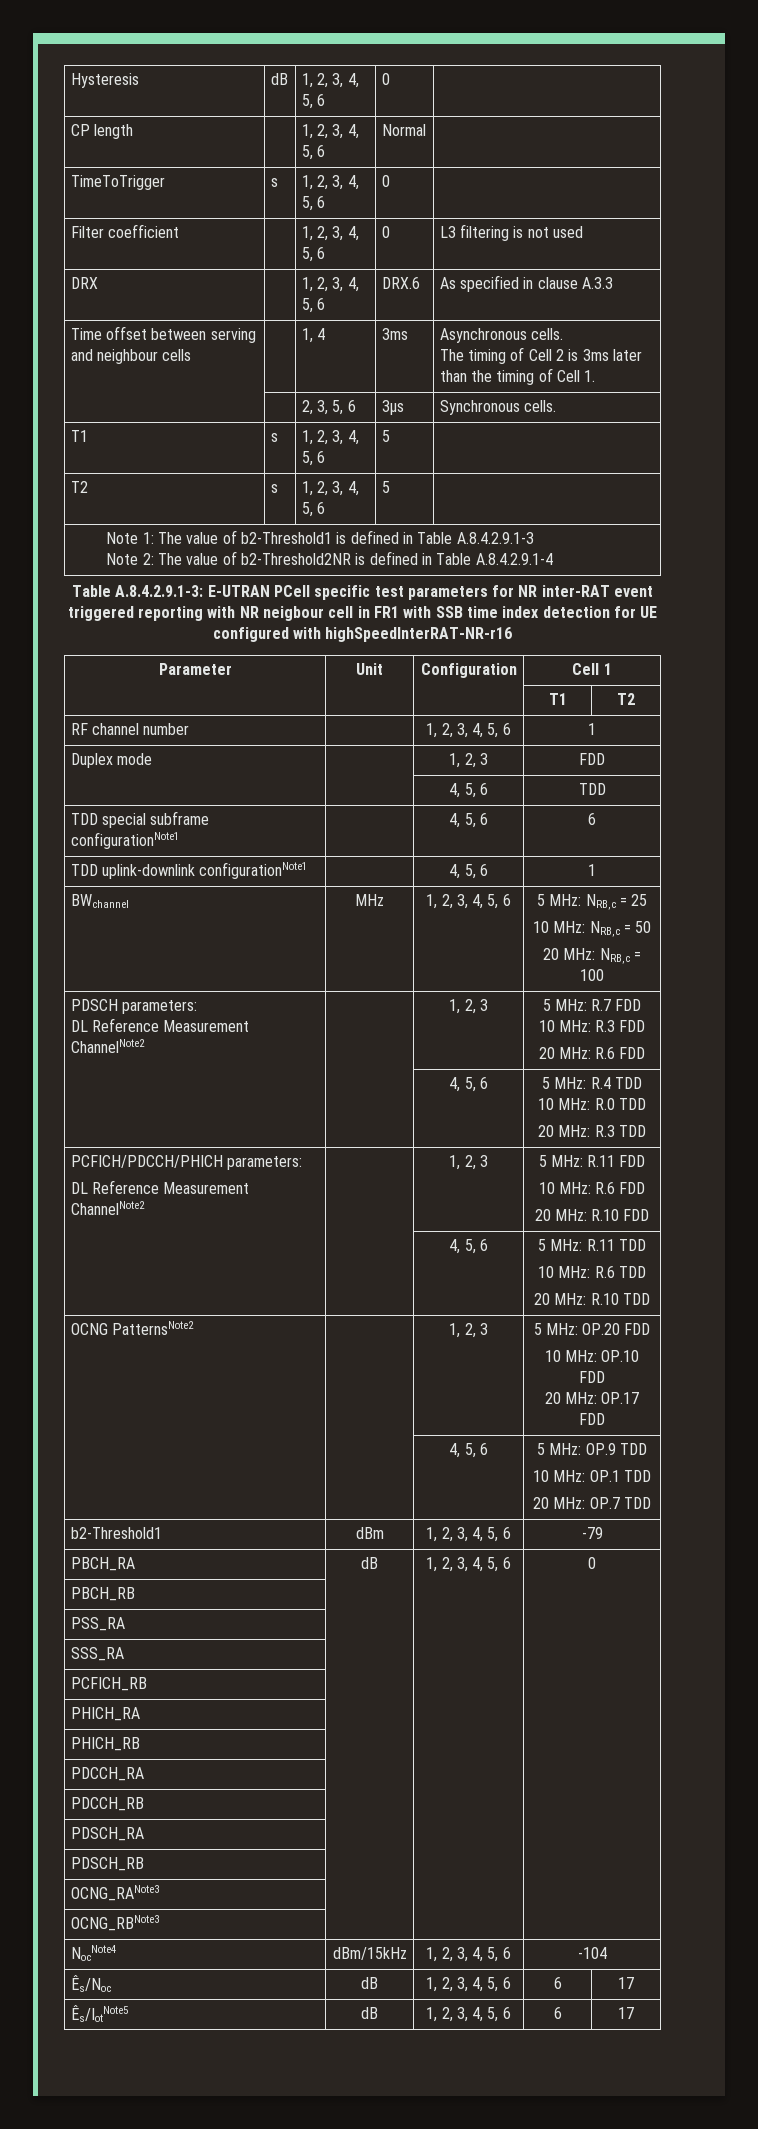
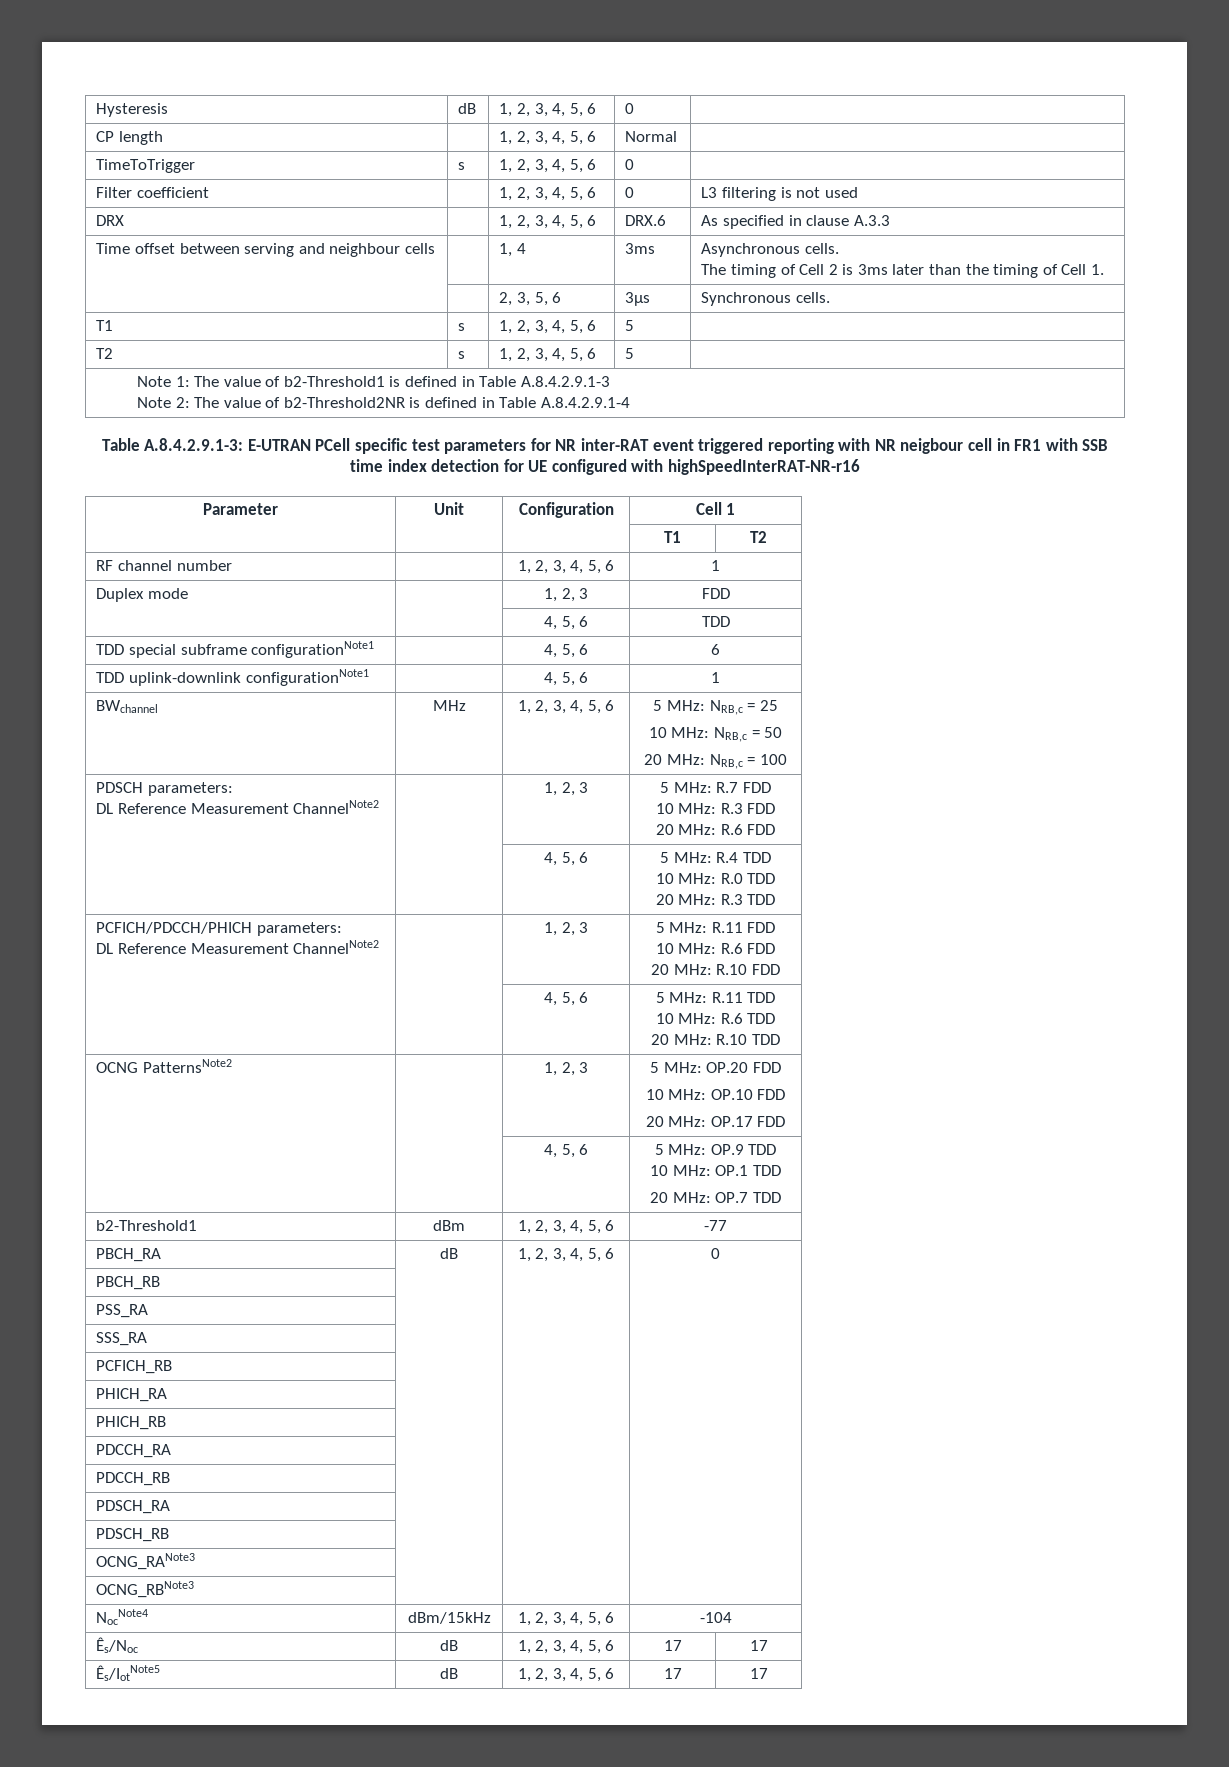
[581,1527,603,1539] -79 -> [704,1220,727,1231] -77
[553,1977,562,1989] 6 -> [663,1640,682,1651] 17
[553,2007,562,2019] 6 -> [663,1668,682,1679] 17

